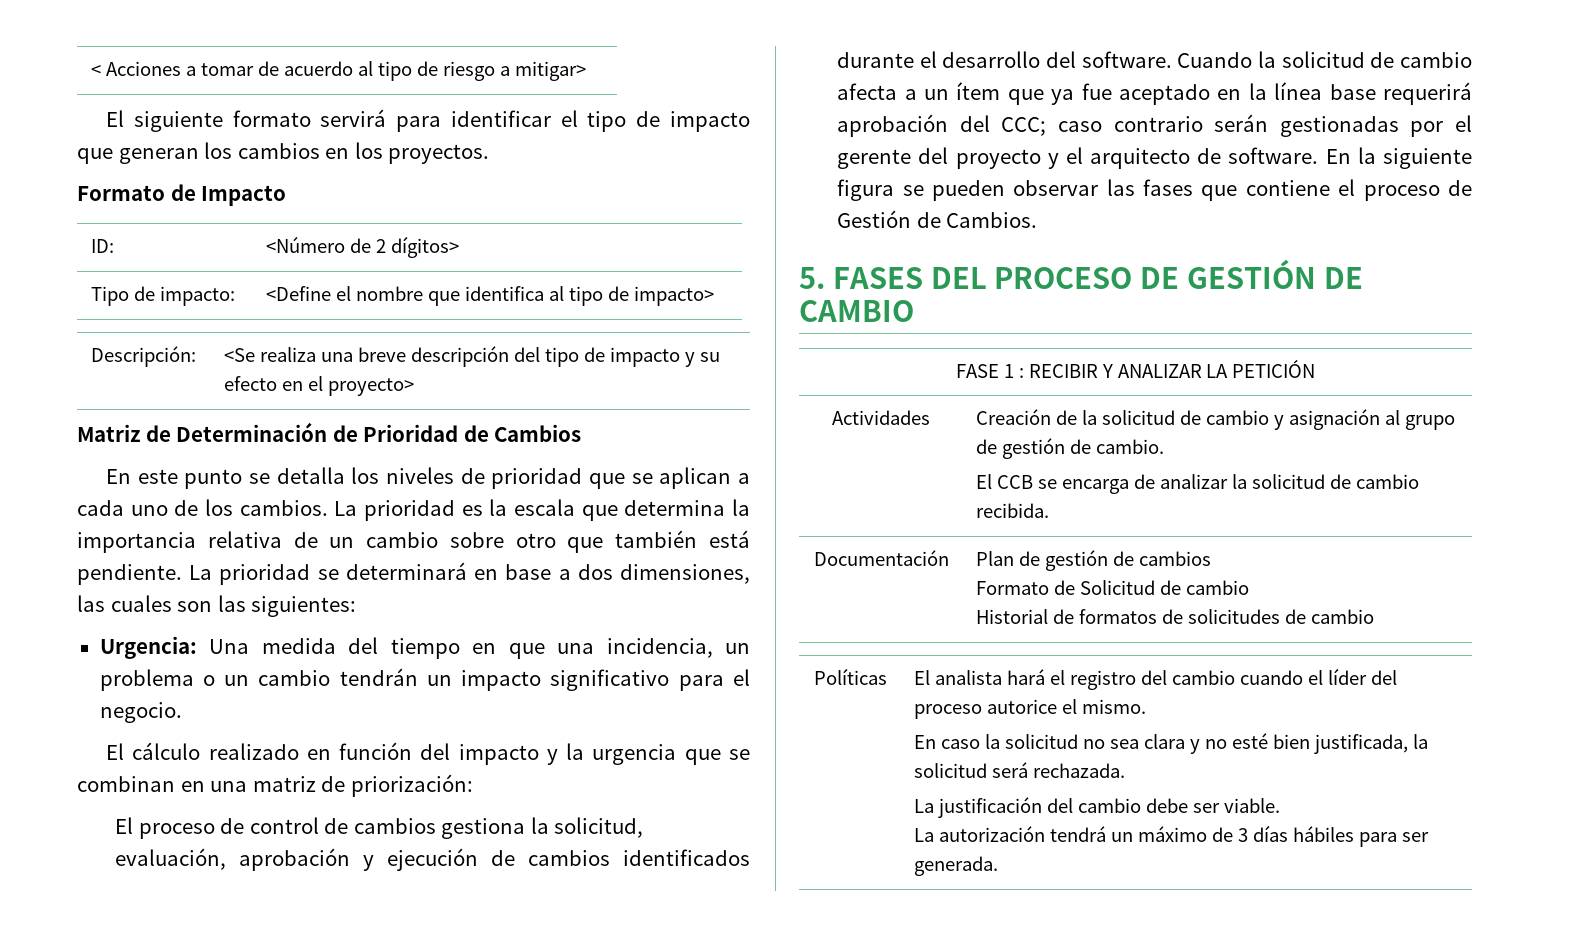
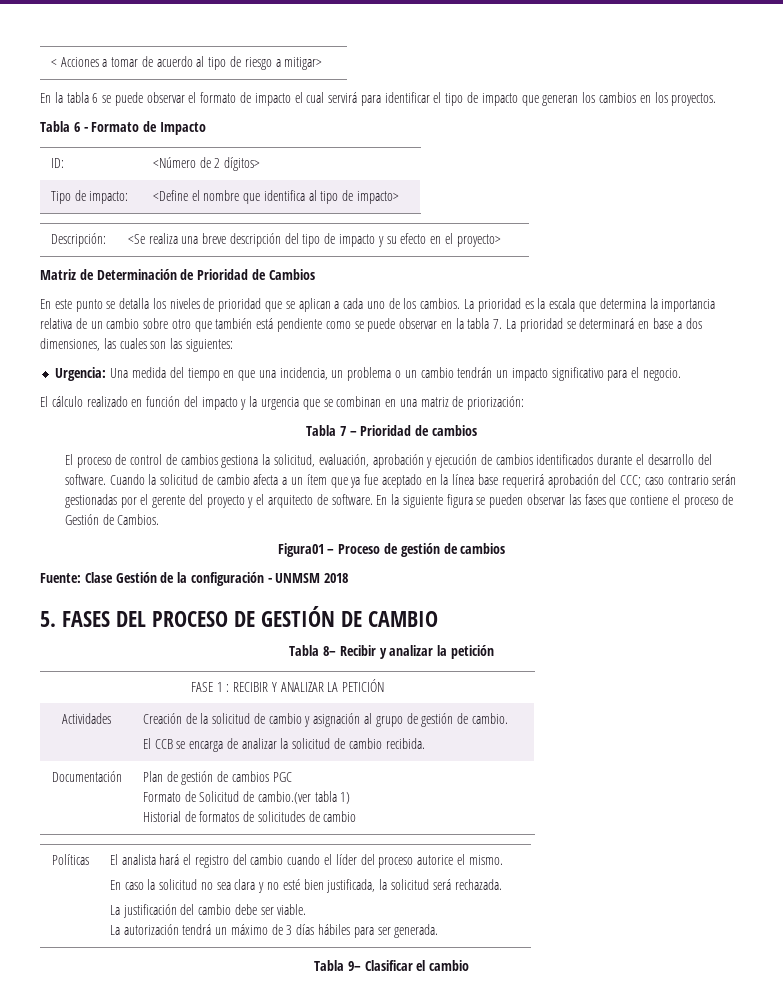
[106,110,311,132] El siguiente formato -> [40,92,325,106] En la tabla 6 se puede observar el formato de impacto el cual
(490, 154) none -> [40,121,88,132] Tabla 6 -
[77,564,182,585] pendiente. -> [277,318,503,332] pendiente como se puede observar en la tabla 7.
(473, 785) none -> [306,425,477,436] // Tabla 7 – Prioridad de cambios
(1038, 220) none -> [277,543,506,557] [40,572,349,586] // Figura01 – Proceso de gestión de cambios // Fuente: Clase Gestión de la configuración - UNMSM 2018
(914, 311) none -> [289,645,494,659] // Tabla 8– Recibir y analizar la petición
(1211, 558) none -> [272,772,292,782] PGC
[1185,580,1249,595] cambio -> [257,791,351,804] cambio.(ver tabla 1)
(998, 866) none -> [313,960,470,971] // Tabla 9– Clasificar el cambio

